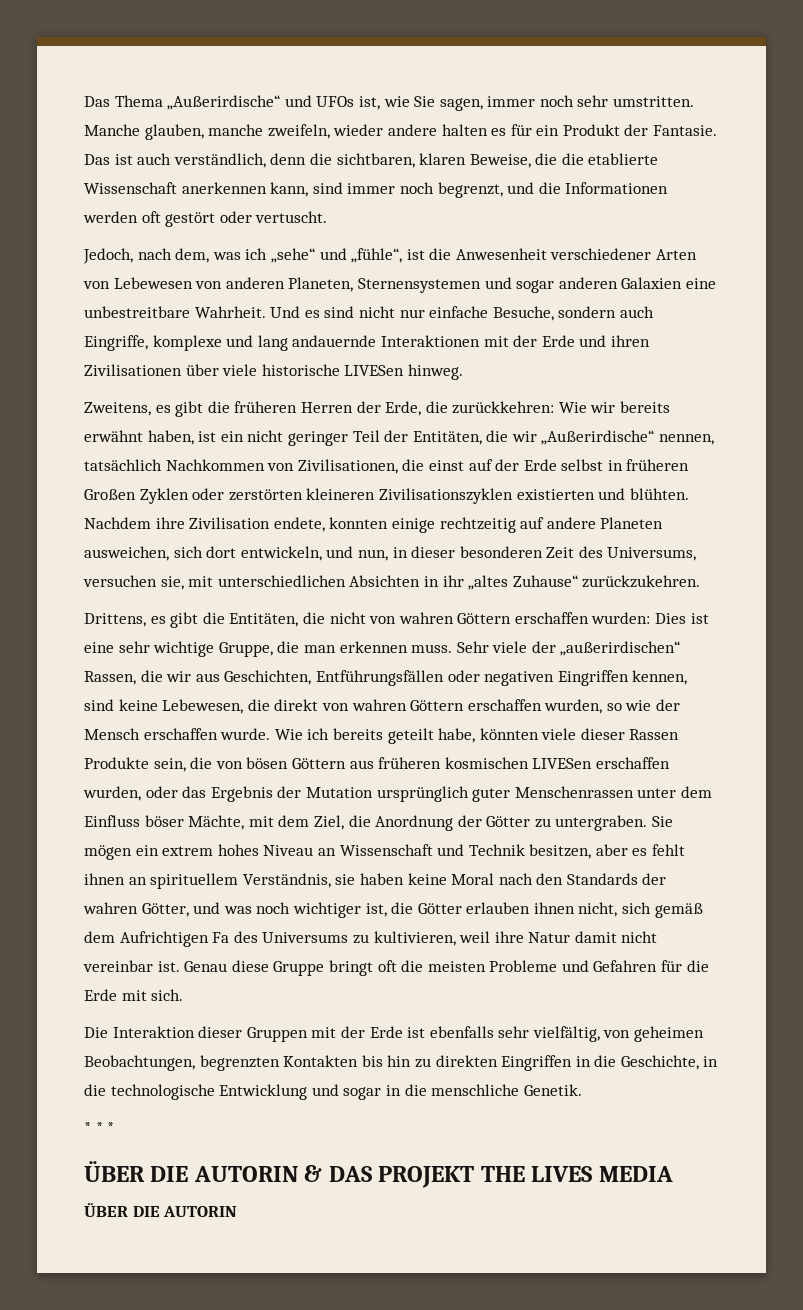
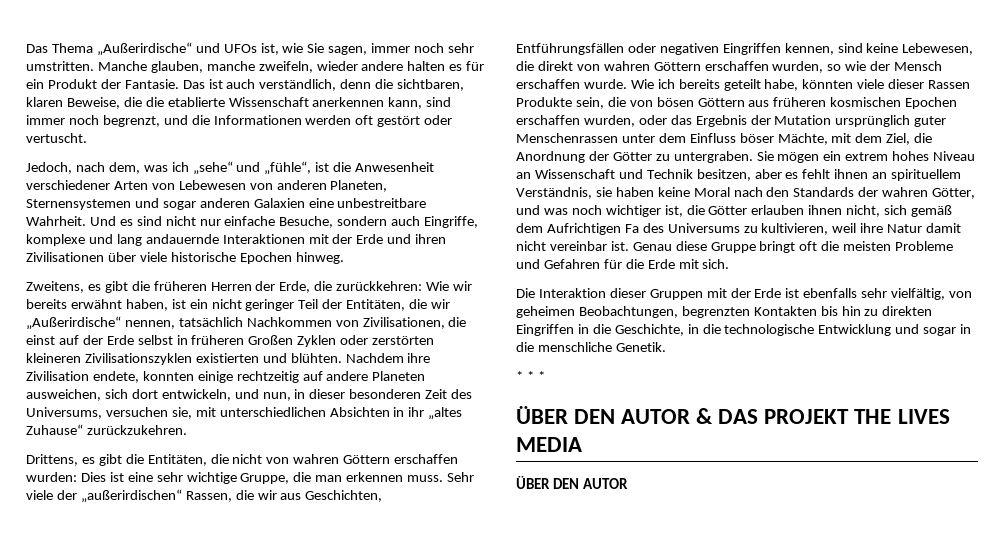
[344,365,405,376] LIVESen -> [239,252,292,264] Epochen
[532,758,593,769] LIVESen -> [905,97,958,109] Epochen
[150,1166,298,1182] DIE AUTORIN -> [574,409,691,424] DEN AUTOR
[132,1206,238,1217] DIE AUTORIN -> [552,478,628,489] DEN AUTOR

